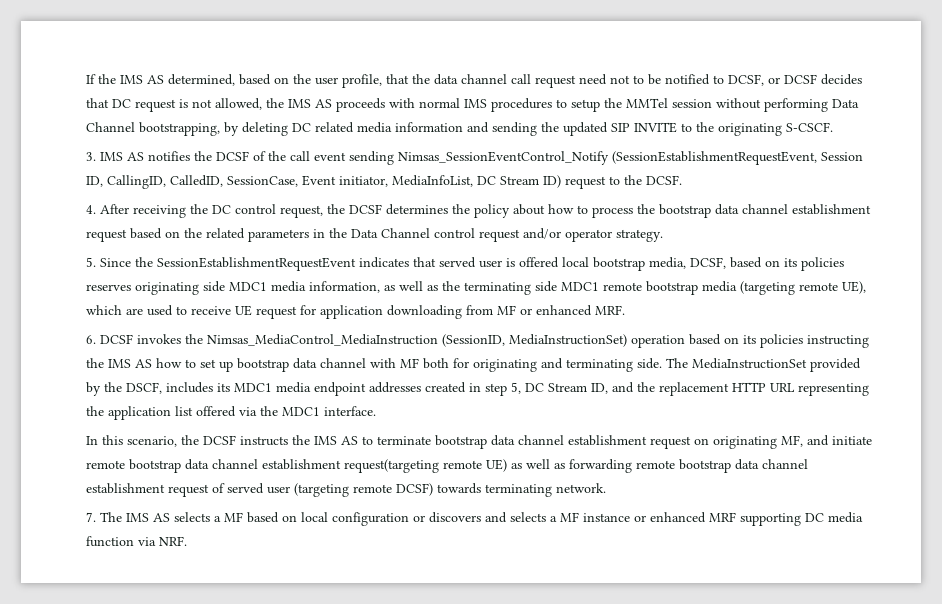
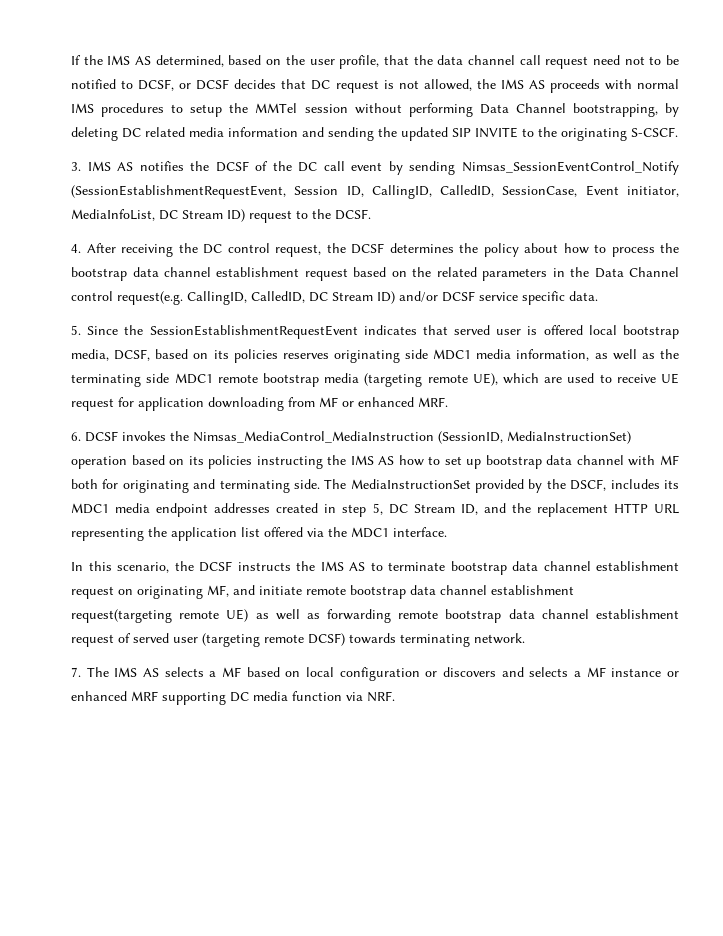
(287, 156) none -> [298,162,318,172] DC
(347, 156) none -> [388,161,403,175] by
[479,228,664,242] request and/or operator strategy. -> [117,291,599,305] request(e.g. CallingID, CalledID, DC Stream ID) and/or DCSF service specific data.

